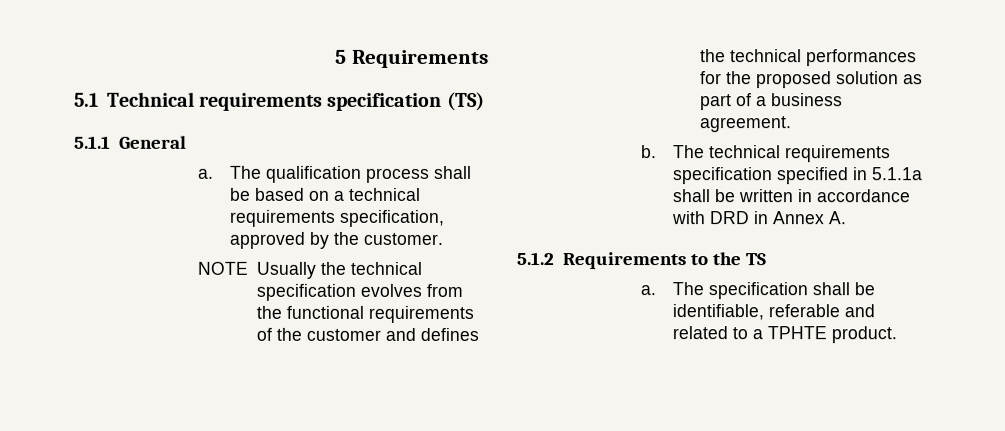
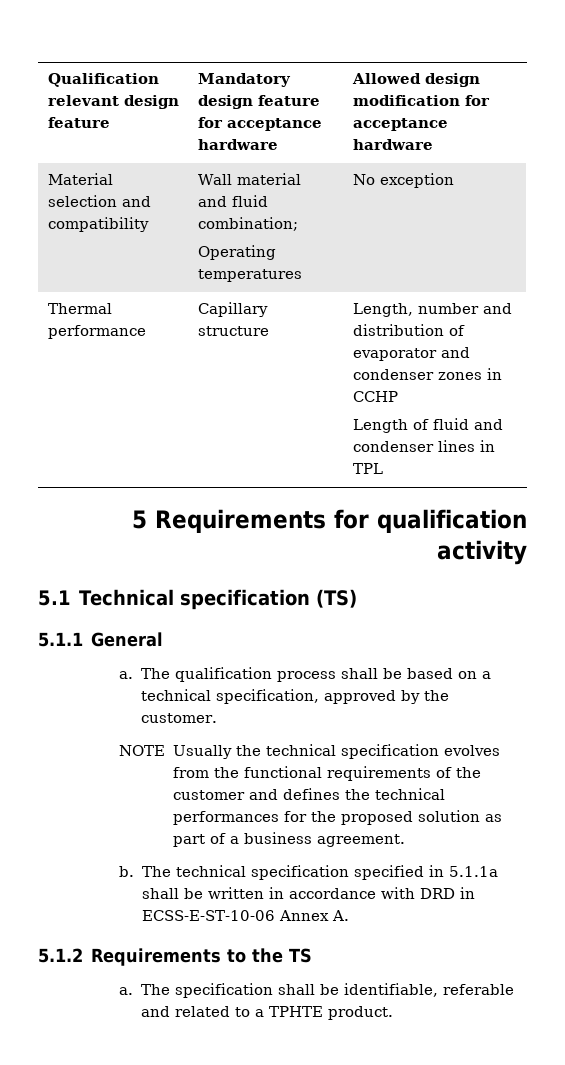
(335, 56) none -> [47,73,159,87] [47,95,179,109] [47,117,110,128] [197,73,291,87] [197,95,320,109] [197,117,322,131] [197,139,278,150] [351,73,480,87] [352,95,490,106] [352,118,448,131] [352,139,433,150] [47,173,113,185] [47,195,151,207] [47,217,149,232] [197,173,301,185] [197,195,268,207] [197,217,298,231] [197,245,276,260] [197,269,302,282] [352,173,454,188] [47,303,112,314] [47,325,146,339] [197,302,268,317] [197,326,269,336] [352,303,512,317] [352,324,465,336] [352,347,470,361] [352,368,502,380] [352,391,398,402] [352,418,503,433] [352,440,495,452] [352,463,383,474] Qualification relevant design feature | Mandatory design feature for acceptance hardware | Allowed design modification for acceptance hardware // Material selection and compatibility | Wall material and fluid combination; // Operating temperatures | No exception // Thermal performance | Capillary structure | Length, number and distribution of evaporator and condenser zones in CCHP // Length of fluid and condenser lines in TPL //
(490, 58) none -> [334,509,527,533] [437,540,527,565] for qualification activity
[199,92,324,111] requirements -> (175, 597) none
[228,209,336,227] requirements -> (211, 695) none
[784,145,891,163] requirements -> (246, 871) none
(769, 218) none -> [141,910,275,921] ECSS-E-ST-10-06

